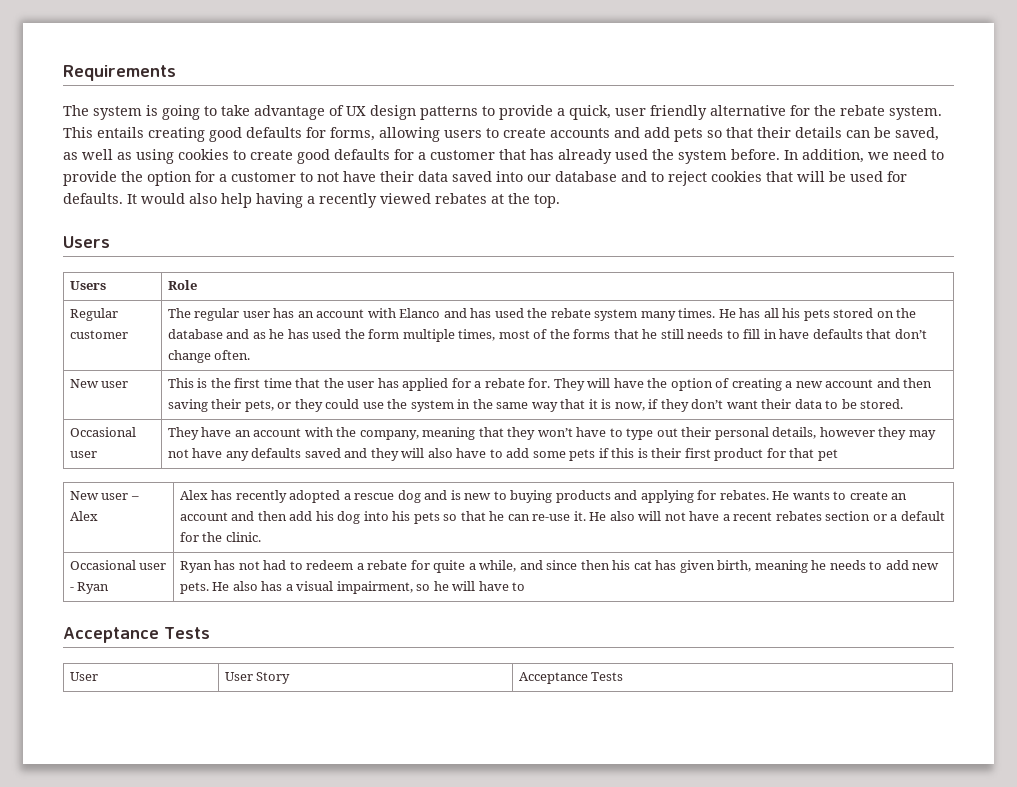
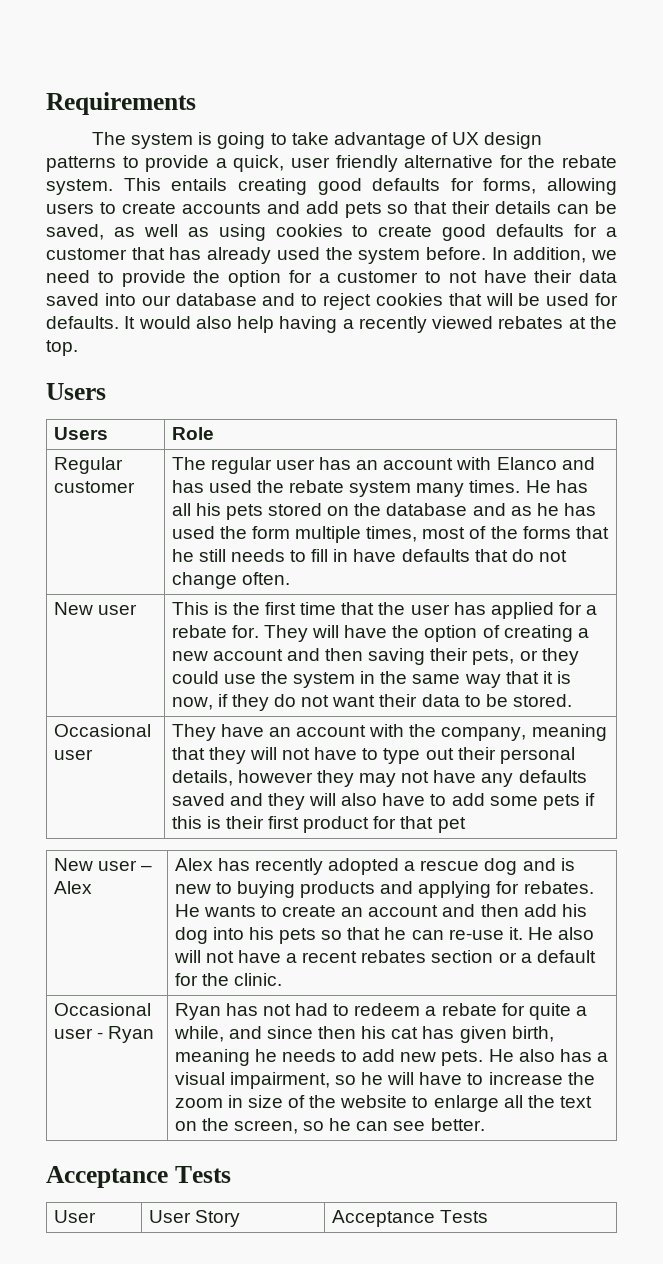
[894,329,927,339] don’t -> [511,549,567,562] do not
[691,399,724,409] don’t -> [274,694,330,707] do not
[537,428,573,437] won’t -> [249,747,311,760] will not
(526, 586) none -> [488,1072,595,1085] [174,1095,592,1112] [174,1118,485,1134] increase the zoom in size of the website to enlarge all the text on the screen, so he can see better.

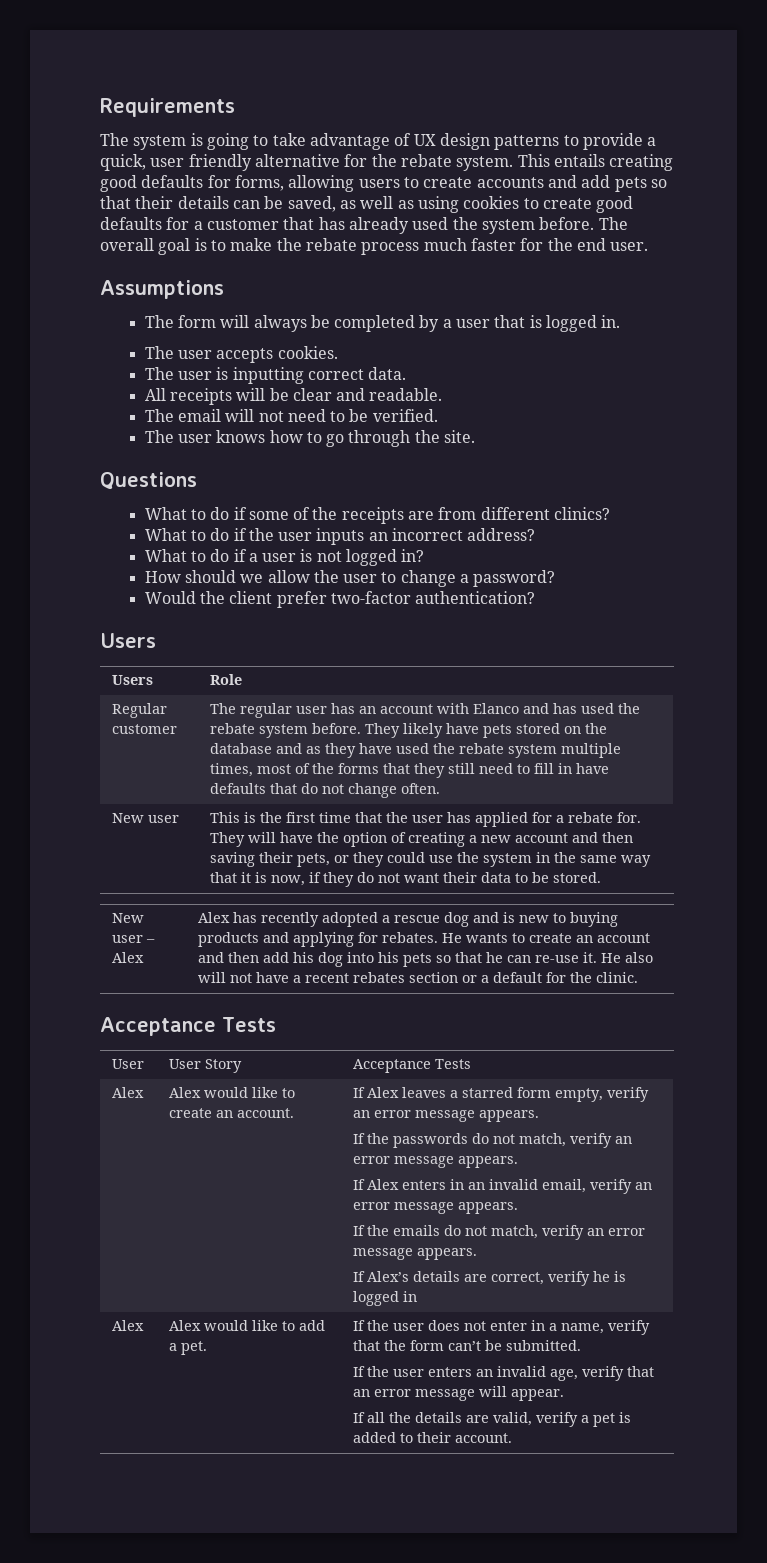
[491,247,617,263] [46,270,617,287] [46,293,618,310] [46,316,617,333] [46,340,78,356] In addition, we need to provide the option for a customer to not have their data saved into our database and to reject cookies that will be used for defaults. It would also help having a recently viewed rebates at the top. -> [598,217,628,230] [100,238,649,255] [100,280,224,299] [144,315,621,332] [144,346,338,363] [144,367,407,384] [144,388,443,405] [144,409,438,422] [144,430,476,447] [100,472,197,490] [144,507,611,524] [144,528,536,545] [144,549,425,566] [144,570,556,587] [144,591,536,608] The overall goal is to make the rebate process much faster for the end user. // Assumptions // The form will always be completed by a user that is logged in. // The user accepts cookies. // The user is inputting correct data. // All receipts will be clear and readable. // The email will not need to be verified. // The user knows how to go through the site. // Questions // What to do if some of the receipts are from different clinics? // What to do if the user inputs an incorrect address? // What to do if a user is not logged in? // How should we allow the user to change a password? // Would the client prefer two-factor authentication?
[416,480,588,497] [171,503,221,516] many times. He has all his -> [312,723,480,738] before. They likely have
[536,503,596,516] [171,526,290,539] he has used the form -> [325,743,558,758] they have used the rebate system
[171,549,285,562] he still needs -> [414,763,514,778] they still need
[53,724,151,737] [53,749,93,760] [171,724,607,741] [171,747,575,764] [171,770,587,787] [171,793,595,810] [171,816,466,833] // Occasional user | They have an account with the company, meaning that they will not have to type out their personal details, however they may not have any defaults saved and they will also have to add some pets if this is their first product for that pet -> (602, 877) none
[53,1003,151,1016] [53,1026,154,1043] [174,1003,587,1020] [173,1026,554,1043] [174,1049,608,1066] [174,1072,595,1089] [174,1095,592,1112] [174,1118,485,1134] // Occasional user - Ryan | Ryan has not had to redeem a rebate for quite a while, and since then his cat has given birth, meaning he needs to add new pets. He also has a visual impairment, so he will have to increase the zoom in size of the website to enlarge all the text on the screen, so he can see better. -> (639, 977) none
(488, 1216) none -> [112,1087,145,1098] [169,1087,296,1098] [169,1108,295,1118] [353,1087,650,1102] [353,1110,540,1122] [353,1133,633,1148] [353,1156,519,1168] [353,1179,653,1194] [353,1202,519,1214] [353,1225,646,1240] [353,1248,478,1260] [353,1271,627,1286] [353,1291,418,1306] [112,1320,145,1331] [169,1320,326,1331] [169,1341,208,1355] [353,1320,651,1335] [353,1340,582,1351] [353,1366,655,1381] [353,1386,565,1401] [353,1412,632,1427] [353,1432,513,1443] // Alex | Alex would like to create an account. | If Alex leaves a starred form empty, verify an error message appears. // If the passwords do not match, verify an error message appears. // If Alex enters in an invalid email, verify an error message appears. // If the emails do not match, verify an error message appears. // If Alex’s details are correct, verify he is logged in // Alex | Alex would like to add a pet. | If the user does not enter in a name, verify that the form can’t be submitted. // If the user enters an invalid age, verify that an error message will appear. // If all the details are valid, verify a pet is added to their account.

